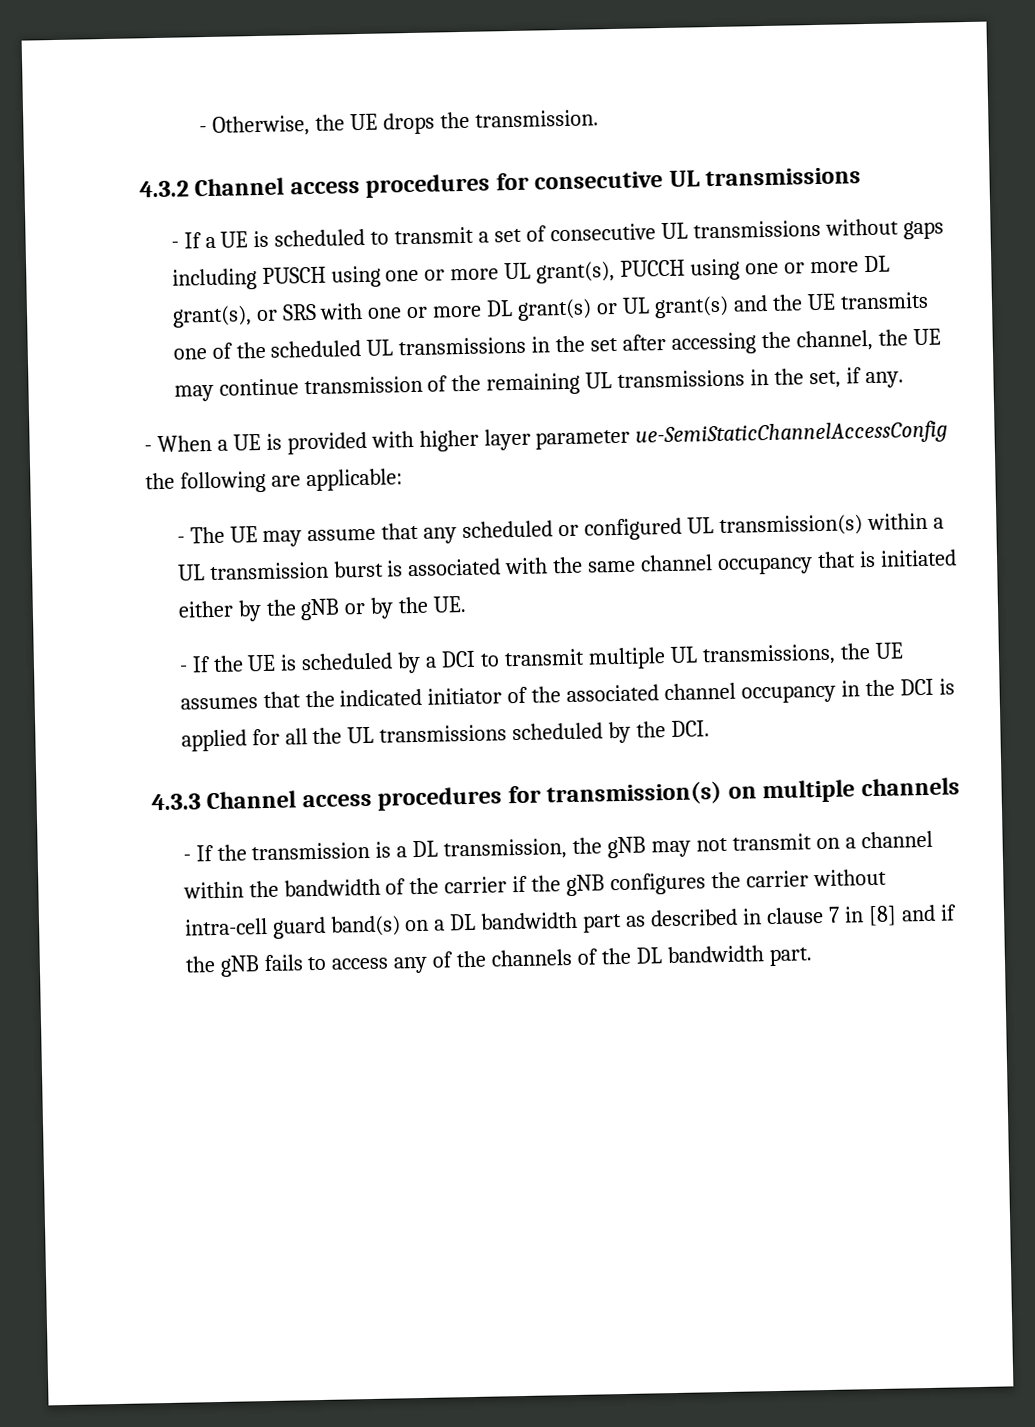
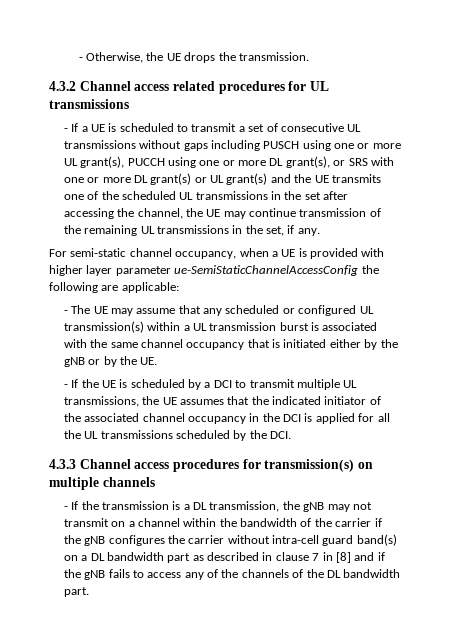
[365,171,664,198] procedures for consecutive -> [172,81,307,94] related procedures for
[144,434,212,453] - When -> [49,248,269,259] For semi-static channel occupancy, when

